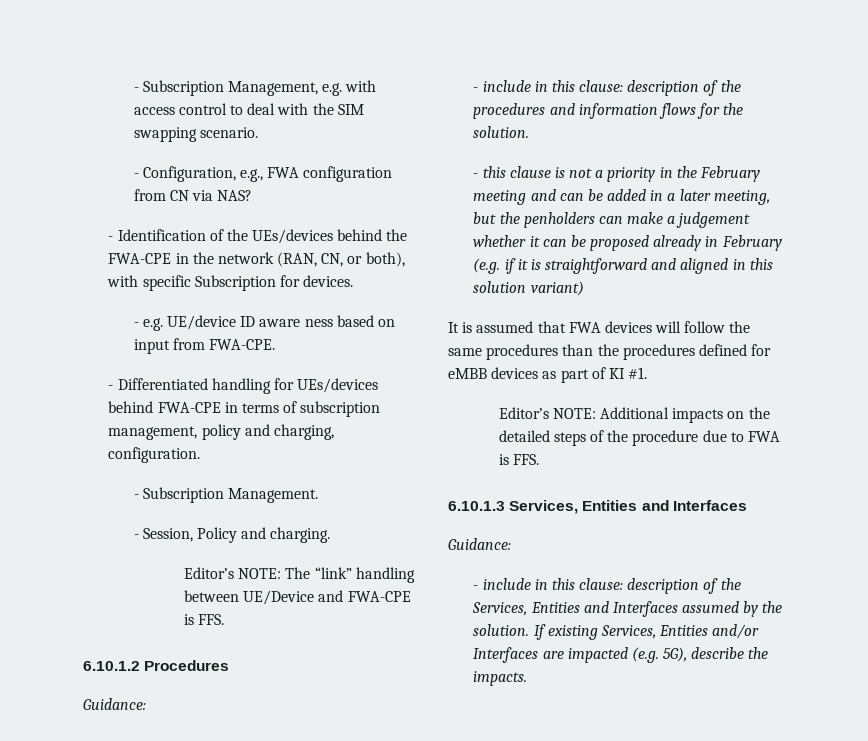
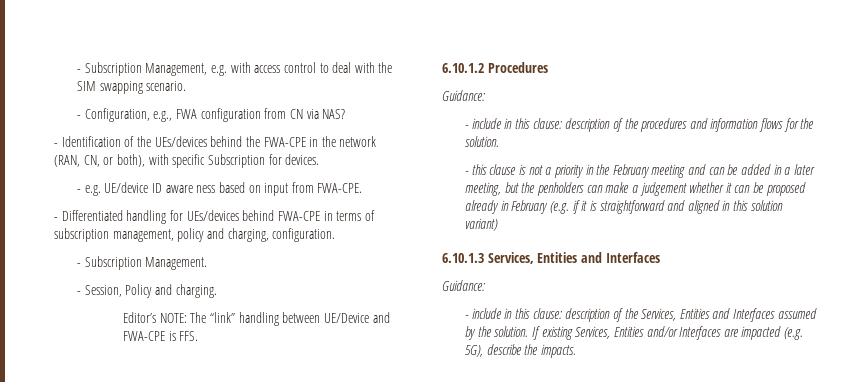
[448,321,751,333] [448,344,772,360] [448,367,648,383] [498,407,770,423] [498,430,780,446] [498,454,539,465] // It is assumed that FWA devices will follow the same procedures than the procedures defined for eMBB devices as part of KI #1. // Editor’s NOTE: Additional impacts on the detailed steps of the procedure due to FWA is FFS. -> (499, 224) none

